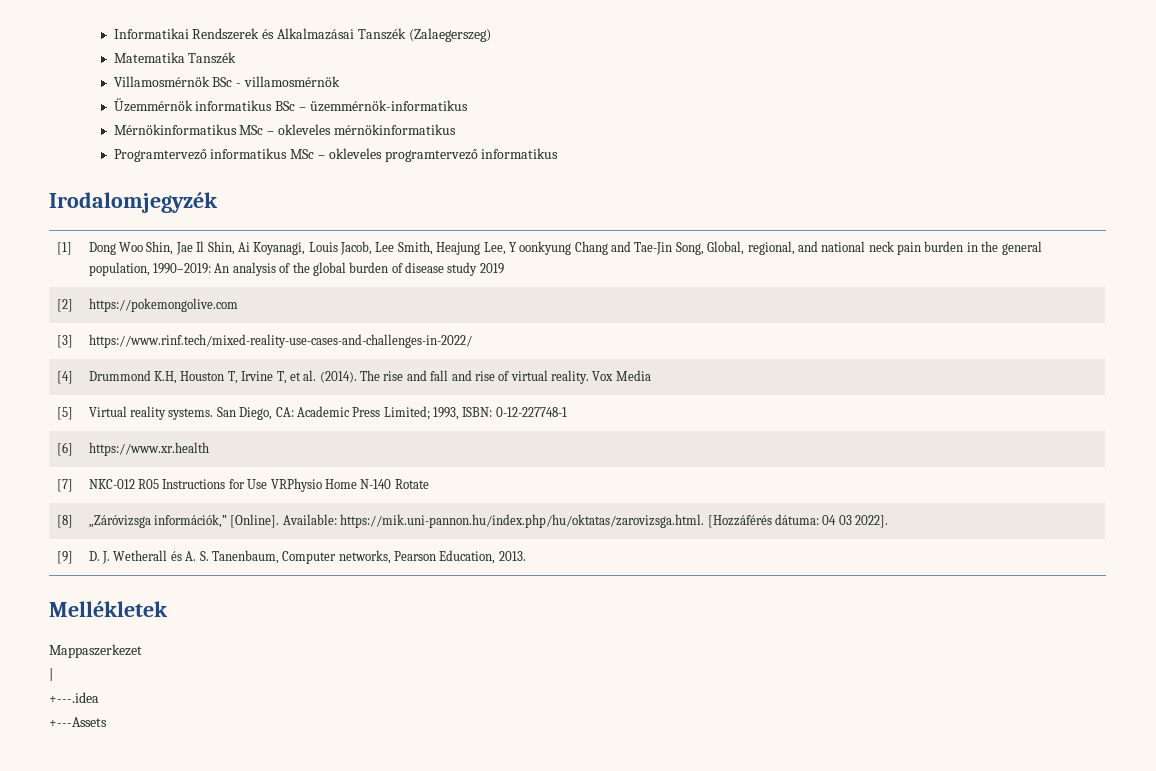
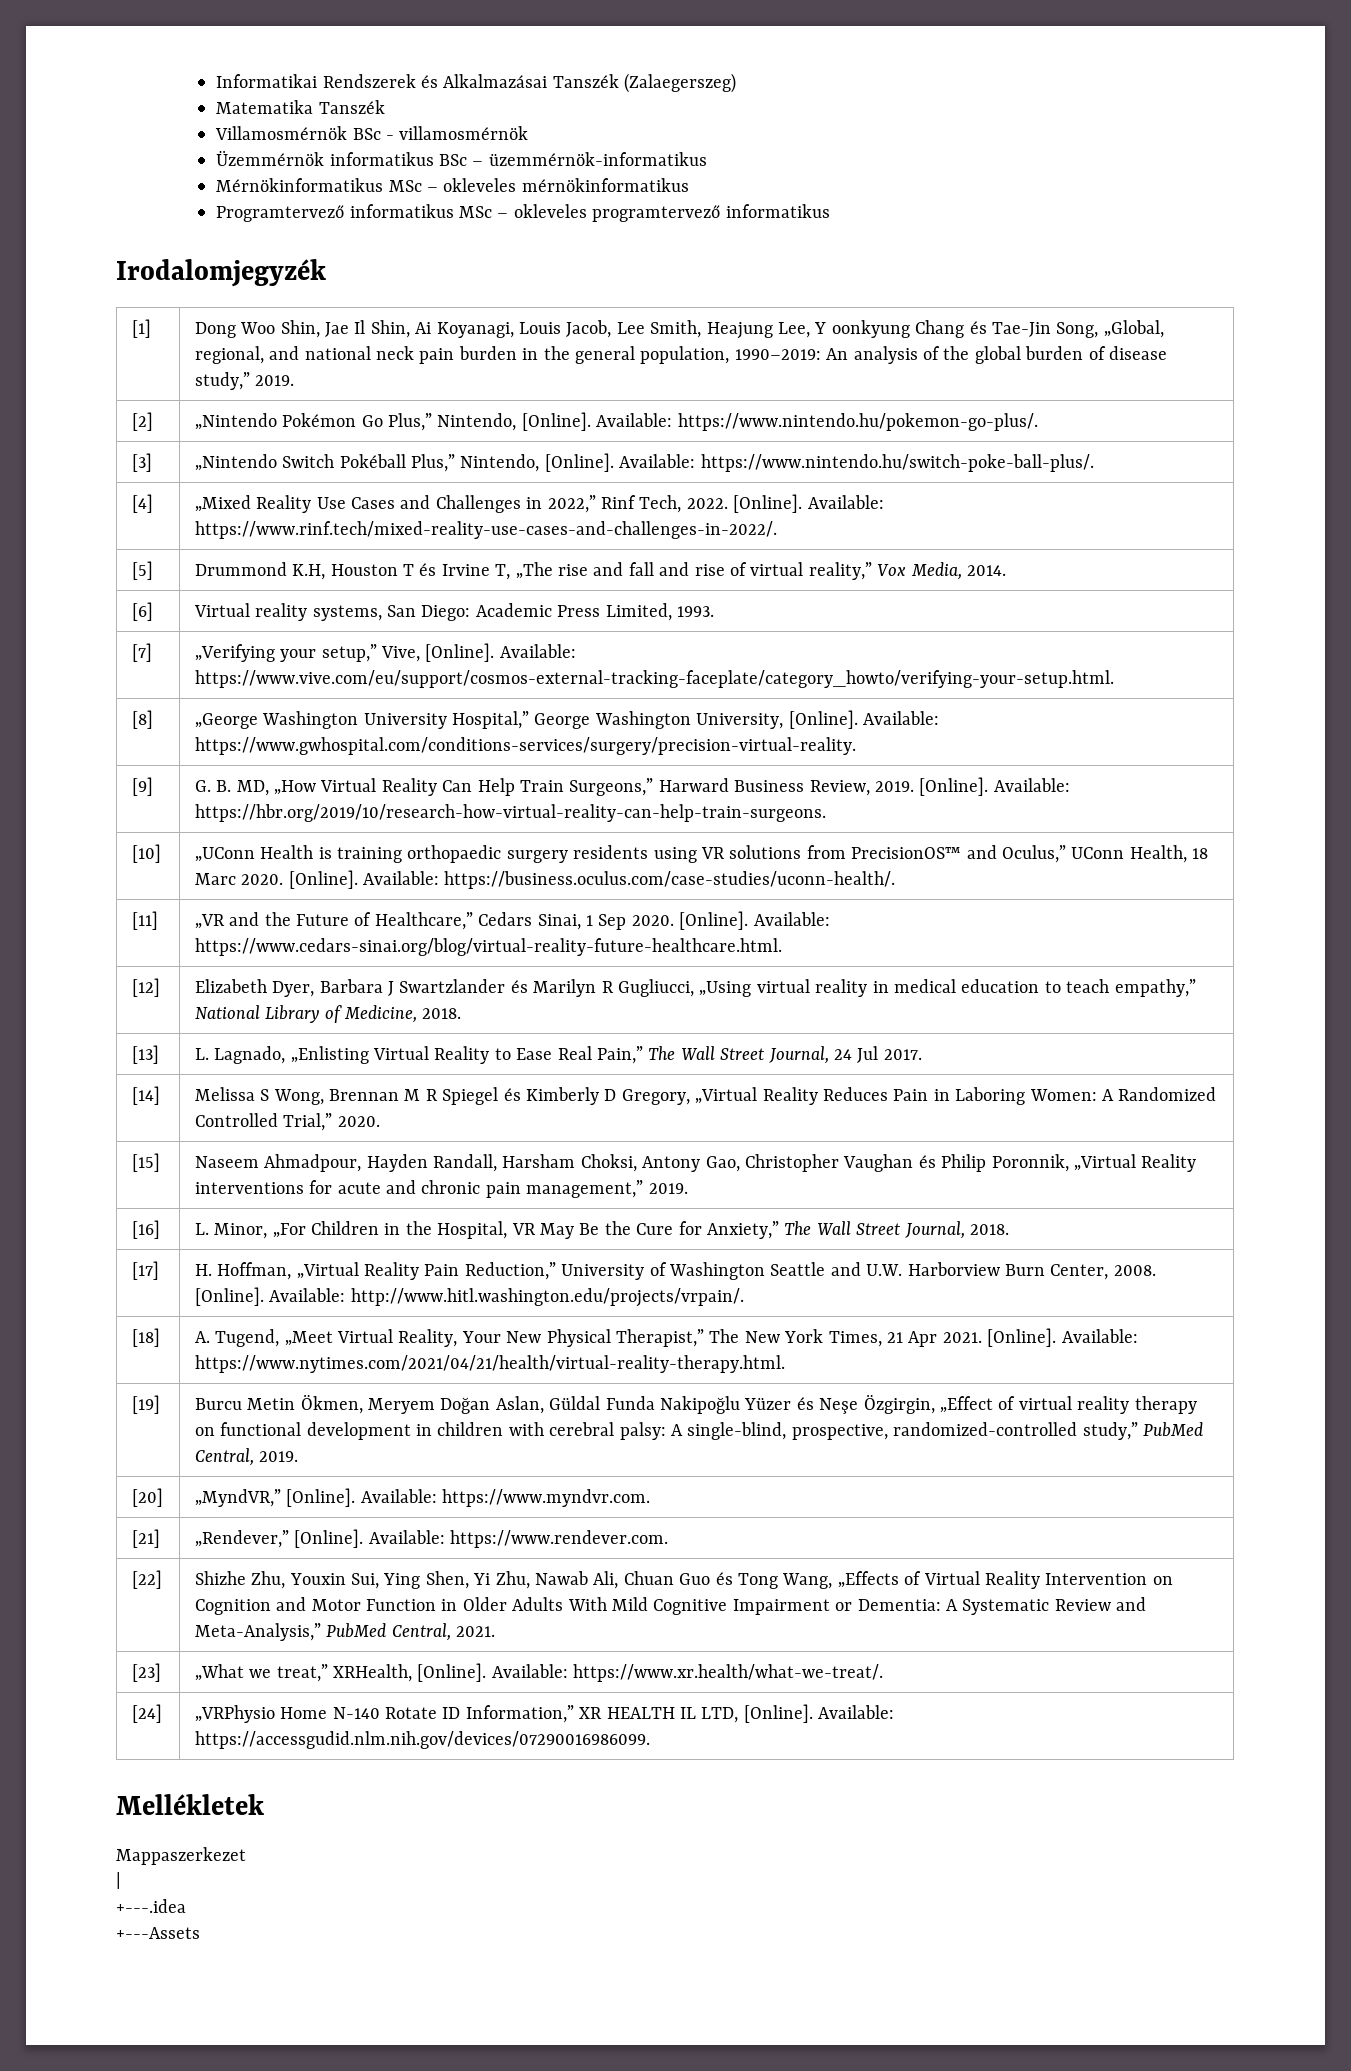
[611,241,632,252] and -> [969,321,987,334] és
[707,241,745,255] Global, -> [1103,320,1164,338] „Global,
[447,262,504,276] study 2019 -> [194,372,295,390] study,” 2019.
[88,298,238,312] [56,335,73,348] [88,334,472,348] [56,371,73,384] [88,370,381,384] https://pokemongolive.com // [3] | https://www.rinf.tech/mixed-reality-use-cases-and-challenges-in-2022/ // [4] | Drummond K.H, Houston T, Irvine T, et al. (2014). The -> [194,412,1038,431] [131,453,152,472] [194,453,1094,472] [131,494,153,513] [194,494,884,513] [194,521,777,539] [131,561,153,580] [194,562,553,580] „Nintendo Pokémon Go Plus,” Nintendo, [Online]. Available: https://www.nintendo.hu/pokemon-go-plus/. // [3] | „Nintendo Switch Pokéball Plus,” Nintendo, [Online]. Available: https://www.nintendo.hu/switch-poke-ball-plus/. // [4] | „Mixed Reality Use Cases and Challenges in 2022,” Rinf Tech, 2022. [Online]. Available: https://www.rinf.tech/mixed-reality-use-cases-and-challenges-in-2022/. // [5] | Drummond K.H, Houston T és Irvine T, „The
[551,370,651,384] [56,407,73,420] [88,406,567,420] [56,442,73,456] [88,442,209,456] [56,479,73,492] [88,478,429,492] [56,515,73,528] [88,514,889,528] [56,551,73,564] [88,550,526,564] reality. Vox Media // [5] | Virtual reality systems. San Diego, CA: Academic Press Limited; 1993, ISBN: 0-12-227748-1 // [6] | https://www.xr.health // [7] | NKC-012 R05 Instructions for Use VRPhysio Home N-140 Rotate // [8] | „Záróvizsga információk,” [Online]. Available: https://mik.uni-pannon.hu/index.php/hu/oktatas/zarovizsga.html. [Hozzáférés dátuma: 04 03 2022]. // [9] | D. J. Wetherall és A. S. Tanenbaum, Computer networks, Pearson Education, 2013. -> [808,562,1007,580] [131,602,153,621] [193,603,715,621] [131,643,152,662] [194,643,576,662] [194,670,1114,688] [131,710,153,729] [194,710,940,729] [194,737,856,755] [131,777,153,796] [194,777,1070,796] [194,804,826,822] [131,844,161,863] [194,845,1209,863] [194,870,896,889] [131,911,158,930] [194,911,830,930] [194,938,782,956] [131,978,160,997] [194,979,1196,997] [194,1005,462,1023] [131,1045,159,1064] [194,1046,922,1064] [131,1086,160,1105] [194,1087,1217,1105] [194,1113,380,1131] [131,1153,160,1172] [194,1154,1197,1172] [194,1180,688,1198] [131,1220,160,1239] [194,1221,1010,1239] [131,1261,159,1280] [194,1262,1156,1280] [194,1287,744,1307] [131,1328,160,1347] [194,1328,1138,1347] [194,1355,785,1373] [131,1395,160,1414] [194,1394,1197,1414] [194,1422,1204,1440] [194,1448,299,1466] [131,1488,163,1507] [194,1488,651,1507] [131,1529,160,1548] [194,1529,669,1548] [131,1570,162,1589] [194,1571,1173,1589] [194,1597,1147,1615] [194,1623,496,1641] [131,1663,161,1682] [194,1663,884,1682] [131,1704,162,1723] [194,1704,895,1723] [194,1731,650,1749] reality,” Vox Media, 2014. // [6] | Virtual reality systems, San Diego: Academic Press Limited, 1993. // [7] | „Verifying your setup,” Vive, [Online]. Available: https://www.vive.com/eu/support/cosmos-external-tracking-faceplate/category_howto/verifying-your-setup.html. // [8] | „George Washington University Hospital,” George Washington University, [Online]. Available: https://www.gwhospital.com/conditions-services/surgery/precision-virtual-reality. // [9] | G. B. MD, „How Virtual Reality Can Help Train Surgeons,” Harward Business Review, 2019. [Online]. Available: https://hbr.org/2019/10/research-how-virtual-reality-can-help-train-surgeons. // [10] | „UConn Health is training orthopaedic surgery residents using VR solutions from PrecisionOS™ and Oculus,” UConn Health, 18 Marc 2020. [Online]. Available: https://business.oculus.com/case-studies/uconn-health/. // [11] | „VR and the Future of Healthcare,” Cedars Sinai, 1 Sep 2020. [Online]. Available: https://www.cedars-sinai.org/blog/virtual-reality-future-healthcare.html. // [12] | Elizabeth Dyer, Barbara J Swartzlander és Marilyn R Gugliucci, „Using virtual reality in medical education to teach empathy,” National Library of Medicine, 2018. // [13] | L. Lagnado, „Enlisting Virtual Reality to Ease Real Pain,” The Wall Street Journal, 24 Jul 2017. // [14] | Melissa S Wong, Brennan M R Spiegel és Kimberly D Gregory, „Virtual Reality Reduces Pain in Laboring Women: A Randomized Controlled Trial,” 2020. // [15] | Naseem Ahmadpour, Hayden Randall, Harsham Choksi, Antony Gao, Christopher Vaughan és Philip Poronnik, „Virtual Reality interventions for acute and chronic pain management,” 2019. // [16] | L. Minor, „For Children in the Hospital, VR May Be the Cure for Anxiety,” The Wall Street Journal, 2018. // [17] | H. Hoffman, „Virtual Reality Pain Reduction,” University of Washington Seattle and U.W. Harborview Burn Center, 2008. [Online]. Available: http://www.hitl.washington.edu/projects/vrpain/. // [18] | A. Tugend, „Meet Virtual Reality, Your New Physical Therapist,” The New York Times, 21 Apr 2021. [Online]. Available: https://www.nytimes.com/2021/04/21/health/virtual-reality-therapy.html. // [19] | Burcu Metin Ökmen, Meryem Doğan Aslan, Güldal Funda Nakipoğlu Yüzer és Neşe Özgirgin, „Effect of virtual reality therapy on functional development in children with cerebral palsy: A single-blind, prospective, randomized-controlled study,” PubMed Central, 2019. // [20] | „MyndVR,” [Online]. Available: https://www.myndvr.com. // [21] | „Rendever,” [Online]. Available: https://www.rendever.com. // [22] | Shizhe Zhu, Youxin Sui, Ying Shen, Yi Zhu, Nawab Ali, Chuan Guo és Tong Wang, „Effects of Virtual Reality Intervention on Cognition and Motor Function in Older Adults With Mild Cognitive Impairment or Dementia: A Systematic Review and Meta-Analysis,” PubMed Central, 2021. // [23] | „What we treat,” XRHealth, [Online]. Available: https://www.xr.health/what-we-treat/. // [24] | „VRPhysio Home N-140 Rotate ID Information,” XR HEALTH IL LTD, [Online]. Available: https://accessgudid.nlm.nih.gov/devices/07290016986099.

